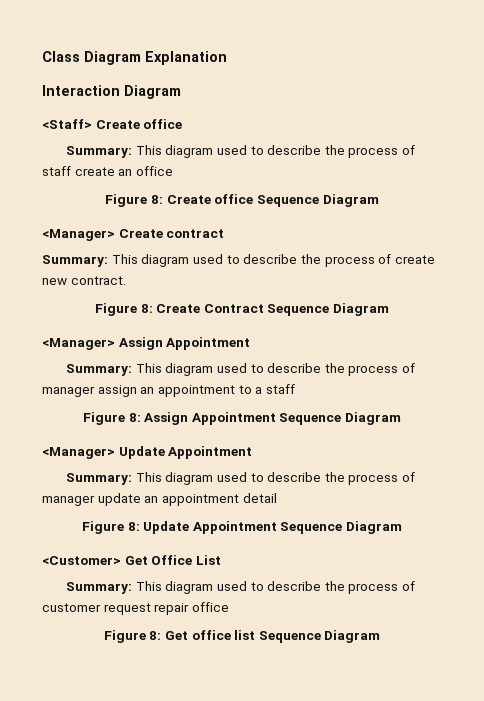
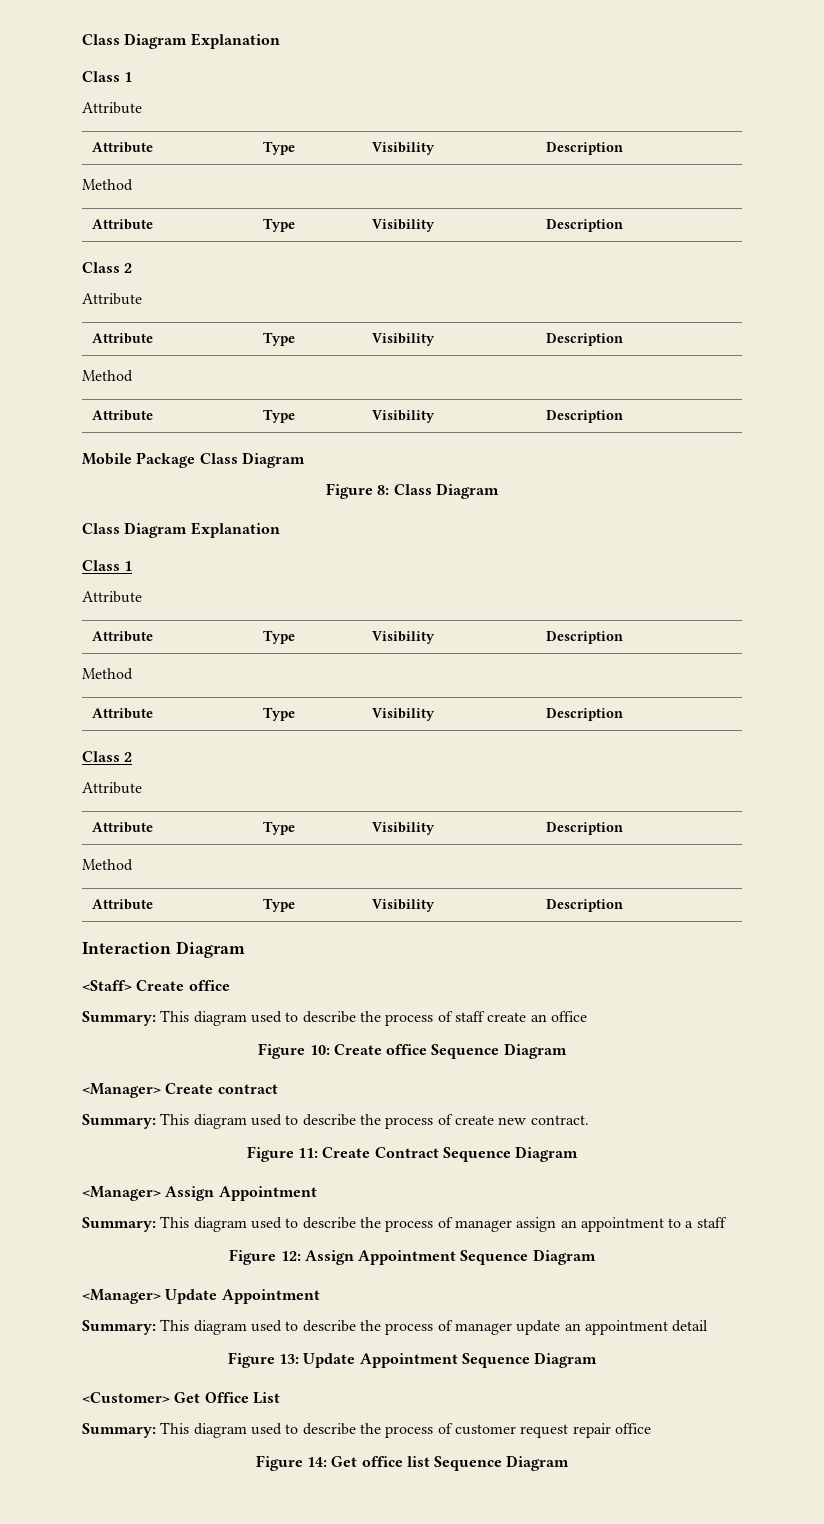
[42,51,227,65] Class Diagram Explanation -> [82,33,280,49] [82,71,133,82] [82,102,142,114] [91,142,153,153] [262,141,295,155] [371,142,435,155] [545,142,623,155] [82,179,133,191] [91,219,153,230] [262,218,295,232] [371,219,435,232] [545,219,623,232] [82,262,133,273] [82,293,142,305] [91,333,153,344] [262,332,295,346] [371,333,435,346] [545,333,623,346] [82,370,133,382] [91,410,153,421] [262,409,295,423] [371,410,435,423] [545,410,623,423] [82,452,305,468] [326,483,499,499] [82,522,280,538] [82,560,133,571] [82,591,142,603] [91,631,153,642] [262,630,295,644] [371,631,435,644] [545,631,623,644] [82,668,133,680] [91,708,153,719] [262,707,295,721] [371,708,435,721] [545,708,623,721] [82,751,133,762] [82,782,142,794] [91,822,153,833] [262,821,295,835] [371,822,435,835] [545,822,623,835] [82,859,133,871] [91,899,153,910] [262,898,295,912] [371,899,435,912] [545,899,623,912] Class Diagram Explanation // Class 1 // Attribute // Attribute | Type | Visibility | Description // Method // Attribute | Type | Visibility | Description // Class 2 // Attribute // Attribute | Type | Visibility | Description // Method // Attribute | Type | Visibility | Description // Mobile Package Class Diagram // Figure 8: Class Diagram // Class Diagram Explanation // Class 1 // Attribute // Attribute | Type | Visibility | Description // Method // Attribute | Type | Visibility | Description // Class 2 // Attribute // Attribute | Type | Visibility | Description // Method // Attribute | Type | Visibility | Description
[151,195,164,204] 8: -> [309,1045,330,1055] 10:
[140,304,153,313] 8: -> [298,1148,319,1158] 11:
[128,413,141,422] 8: -> [280,1251,301,1261] 12:
[127,522,140,531] 8: -> [279,1354,300,1364] 13:
[149,631,162,640] 8: -> [306,1457,327,1467] 14:

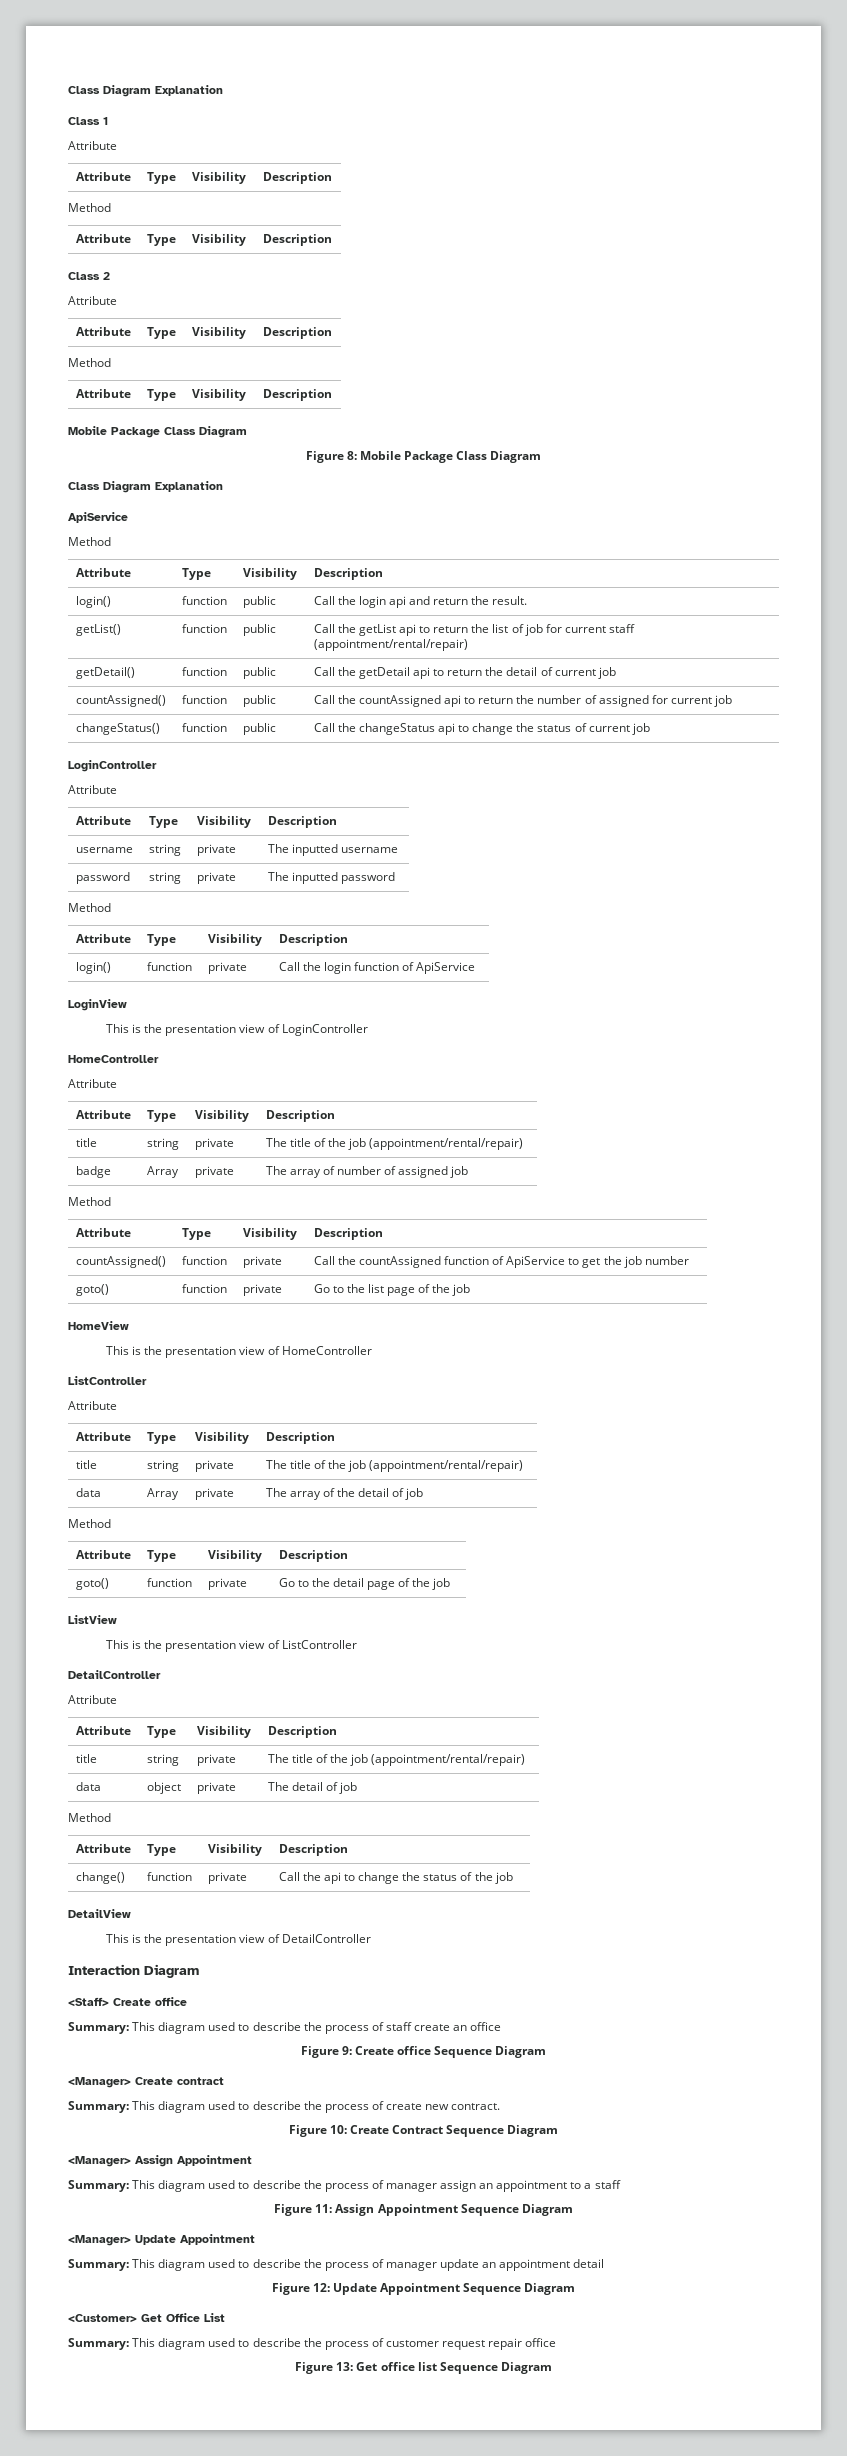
(390, 490) none -> [359,451,454,463] Mobile Package
[82,560,133,571] [82,591,142,603] [91,631,153,642] [262,630,295,644] [371,631,435,644] [545,631,623,644] [82,668,133,680] [91,708,153,719] [262,707,295,721] [371,708,435,721] [545,708,623,721] [82,751,133,762] [82,782,142,794] [91,822,153,833] [262,821,295,835] [371,822,435,835] [545,822,623,835] [82,859,133,871] [91,899,153,910] [262,898,295,912] [371,899,435,912] [545,899,623,912] Class 1 // Attribute // Attribute | Type | Visibility | Description // Method // Attribute | Type | Visibility | Description // Class 2 // Attribute // Attribute | Type | Visibility | Description // Method // Attribute | Type | Visibility | Description -> [68,512,128,523] [68,537,111,546] [75,568,131,577] [181,568,211,580] [242,568,297,580] [313,568,383,580] [75,596,111,608] [181,596,227,605] [242,596,276,608] [313,596,528,608] [75,624,121,636] [181,624,227,633] [242,624,276,636] [313,624,635,636] [313,639,468,651] [75,667,135,679] [181,667,227,676] [242,667,276,679] [313,667,616,679] [75,695,166,707] [181,695,227,704] [242,695,276,707] [313,695,732,707] [75,723,160,735] [181,723,227,732] [242,723,276,735] [313,723,650,735] [68,760,157,772] [68,785,117,794] [75,816,131,825] [148,816,178,828] [196,816,251,828] [267,816,337,828] [75,847,133,853] [148,844,181,856] [196,844,236,856] [267,844,398,856] [75,872,130,884] [148,872,181,884] [196,872,236,884] [267,872,395,884] [68,903,111,912] [75,934,131,943] [146,934,176,946] [207,934,262,946] [278,934,348,946] [75,962,111,974] [146,962,192,971] [207,962,247,974] [278,962,476,974] [68,999,127,1011] [105,1024,368,1036] [68,1055,159,1063] [68,1079,117,1088] [75,1110,131,1119] [146,1110,176,1122] [194,1110,249,1122] [265,1110,335,1122] [75,1138,97,1147] [146,1138,179,1150] [194,1138,234,1150] [265,1138,524,1150] [75,1166,111,1178] [146,1166,179,1178] [194,1166,234,1178] [265,1166,469,1178] [68,1197,111,1206] [75,1228,131,1237] [181,1228,211,1240] [242,1228,297,1240] [313,1228,383,1240] [75,1256,166,1268] [181,1256,227,1265] [242,1256,282,1268] [313,1256,689,1268] [75,1284,109,1296] [181,1284,227,1293] [242,1284,282,1296] [313,1284,471,1296] [68,1321,129,1330] [105,1346,372,1358] [68,1376,147,1385] [68,1401,117,1410] [75,1432,131,1441] [146,1432,176,1444] [194,1432,249,1444] [265,1432,335,1444] [75,1460,97,1469] [146,1460,179,1472] [194,1460,234,1472] [265,1460,524,1472] [75,1488,101,1497] [146,1488,179,1500] [194,1488,234,1500] [265,1488,424,1500] [68,1519,111,1528] [75,1550,131,1559] [146,1550,176,1562] [207,1550,262,1562] [278,1550,348,1562] [75,1578,109,1590] [146,1578,192,1587] [207,1578,247,1590] [278,1578,451,1590] [68,1615,117,1624] [105,1640,357,1652] [68,1670,161,1679] [68,1695,117,1704] [75,1726,131,1735] [146,1726,176,1738] [196,1726,251,1738] [267,1726,337,1738] [75,1754,97,1763] [146,1754,179,1766] [196,1754,236,1766] [267,1754,526,1766] [75,1782,101,1791] [146,1782,181,1794] [196,1782,236,1794] [267,1782,357,1794] [68,1813,111,1822] [75,1844,131,1853] [146,1844,176,1856] [207,1844,262,1856] [278,1844,348,1856] [75,1872,125,1884] [146,1872,192,1881] [207,1872,247,1884] [278,1872,513,1884] [68,1909,131,1918] [105,1934,371,1946] ApiService // Method // Attribute | Type | Visibility | Description // login() | function | public | Call the login api and return the result. // getList() | function | public | Call the getList api to return the list of job for current staff (appointment/rental/repair) // getDetail() | function | public | Call the getDetail api to return the detail of current job // countAssigned() | function | public | Call the countAssigned api to return the number of assigned for current job // changeStatus() | function | public | Call the changeStatus api to change the status of current job // LoginController // Attribute // Attribute | Type | Visibility | Description // username | string | private | The inputted username // password | string | private | The inputted password // Method // Attribute | Type | Visibility | Description // login() | function | private | Call the login function of ApiService // LoginView // This is the presentation view of LoginController // HomeController // Attribute // Attribute | Type | Visibility | Description // title | string | private | The title of the job (appointment/rental/repair) // badge | Array | private | The array of number of assigned job // Method // Attribute | Type | Visibility | Description // countAssigned() | function | private | Call the countAssigned function of ApiService to get the job number // goto() | function | private | Go to the list page of the job // HomeView // This is the presentation view of HomeController // ListController // Attribute // Attribute | Type | Visibility | Description // title | string | private | The title of the job (appointment/rental/repair) // data | Array | private | The array of the detail of job // Method // Attribute | Type | Visibility | Description // goto() | function | private | Go to the detail page of the job // ListView // This is the presentation view of ListController // DetailController // Attribute // Attribute | Type | Visibility | Description // title | string | private | The title of the job (appointment/rental/repair) // data | object | private | The detail of job // Method // Attribute | Type | Visibility | Description // change() | function | private | Call the api to change the status of the job // DetailView // This is the presentation view of DetailController
[309,1045,330,1055] 10: -> [341,2046,352,2055] 9:
[298,1148,319,1158] 11: -> [329,2125,347,2134] 10:
[280,1251,301,1261] 12: -> [315,2204,333,2213] 11:
[279,1354,300,1364] 13: -> [312,2283,330,2292] 12:
[306,1457,327,1467] 14: -> [336,2362,354,2371] 13:

